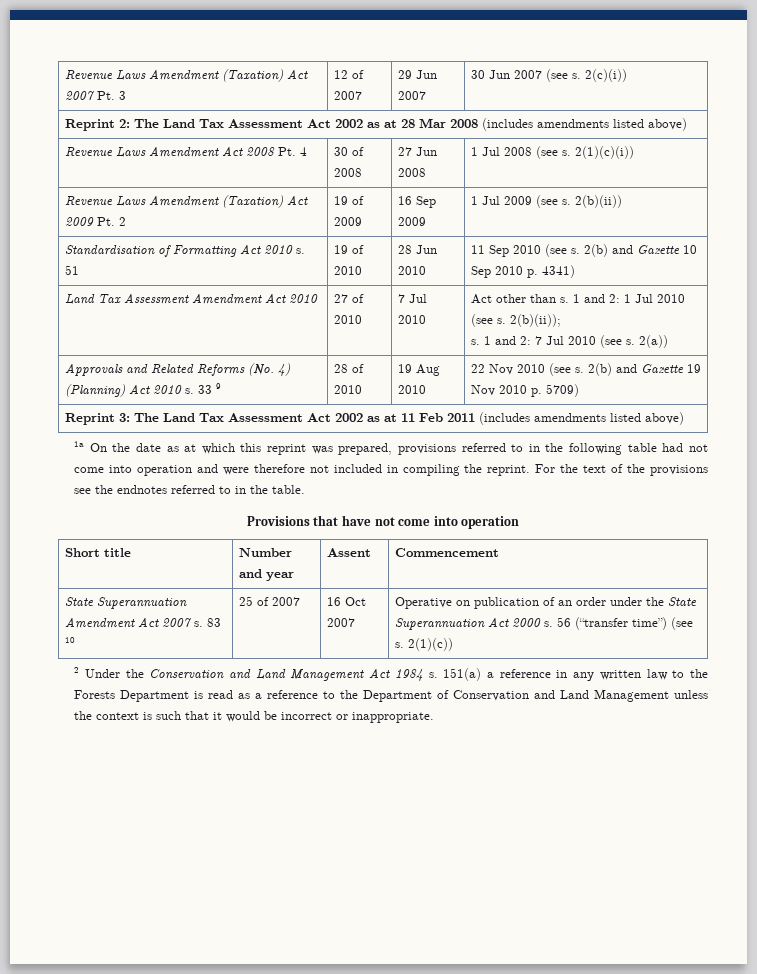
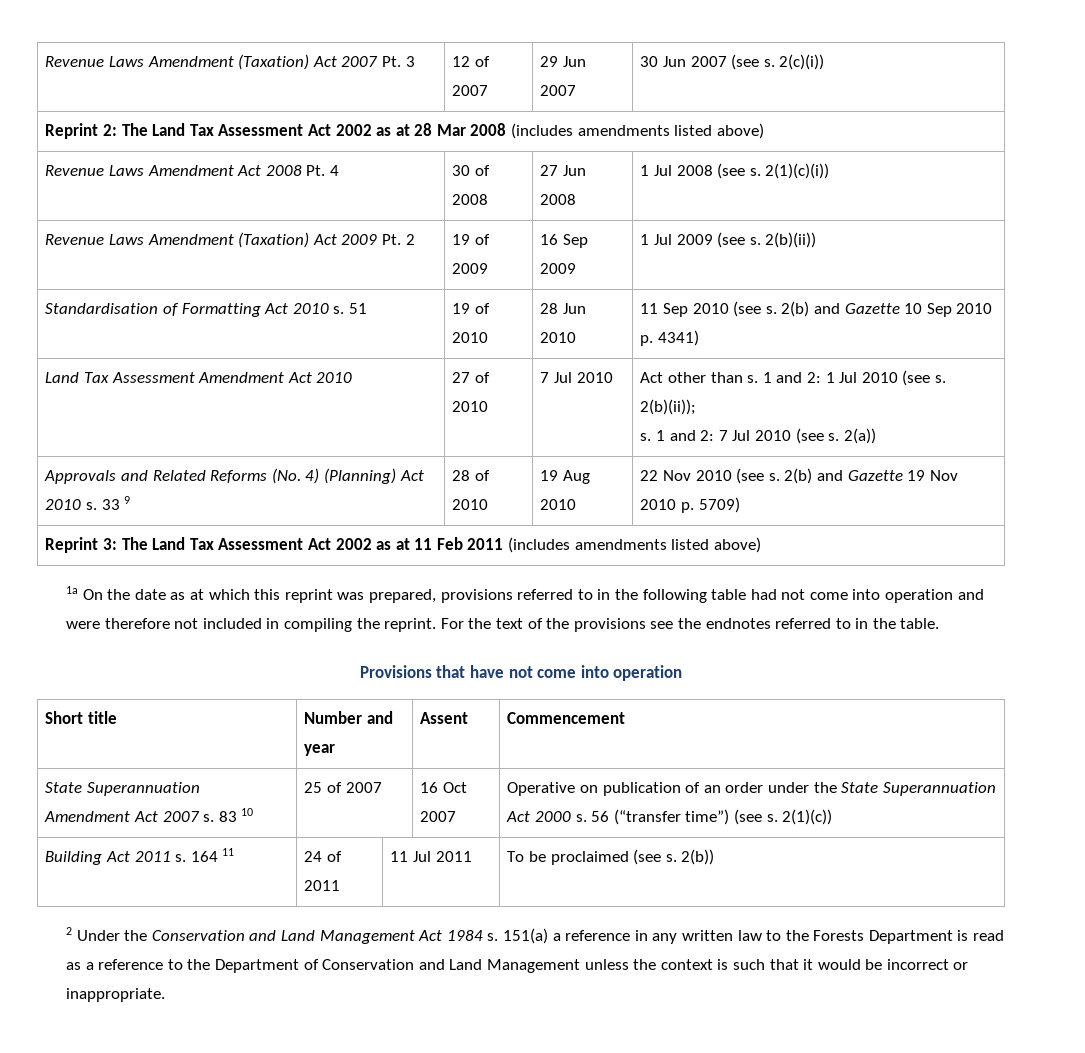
(453, 644) none -> [45,848,235,865] [304,851,342,862] [304,880,341,891] [390,851,472,862] [507,849,715,865] // Building Act 2011 s. 164 11 | 24 of 2011 | 11 Jul 2011 | To be proclaimed (see s. 2(b))

